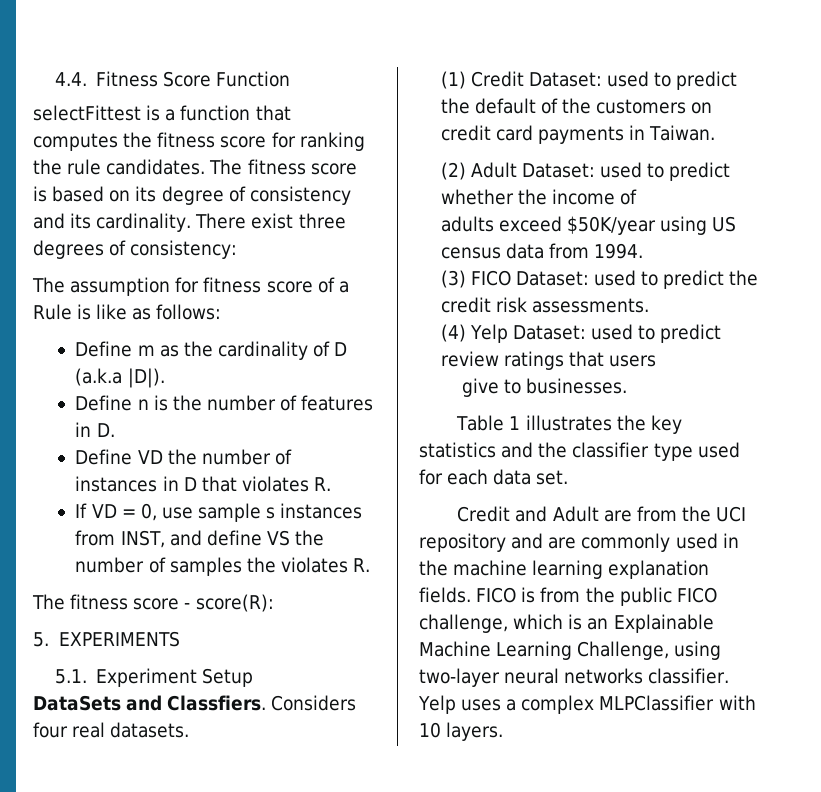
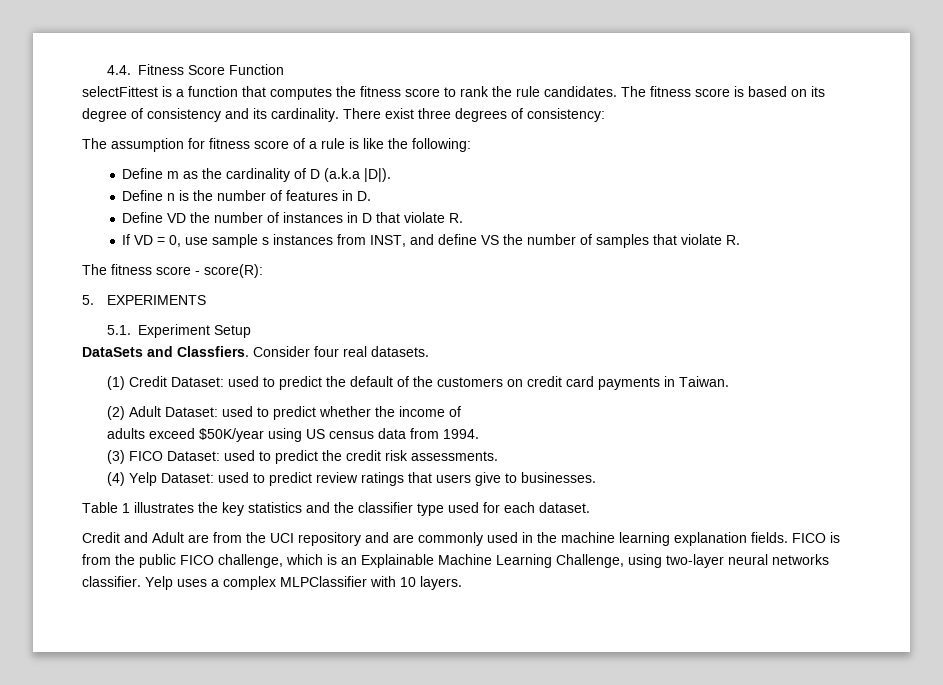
[271,132,365,151] for ranking -> [444,86,489,97] to rank
[33,304,72,320] Rule -> [321,138,345,149] rule
[132,304,222,320] as follows: -> [388,138,471,152] the following:
[241,476,309,492] violates -> [404,212,446,223] violate
[246,557,348,573] the violates -> [653,234,723,245] that violate
[271,695,357,711] Considers -> [253,346,310,357] Consider
(656, 361) // -> (471, 478) none
[493,469,569,485] data set. -> [539,502,590,513] dataset.

